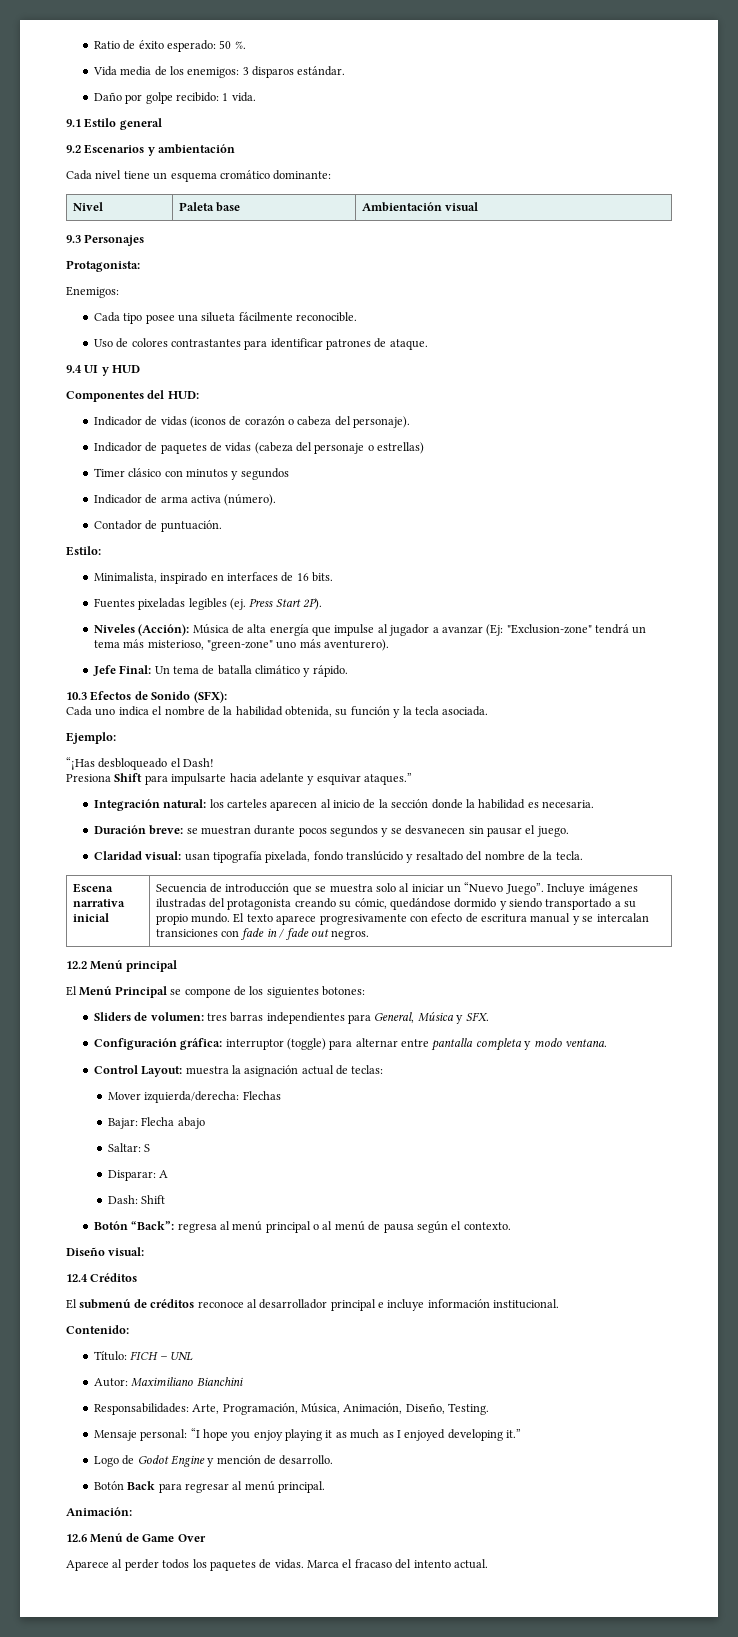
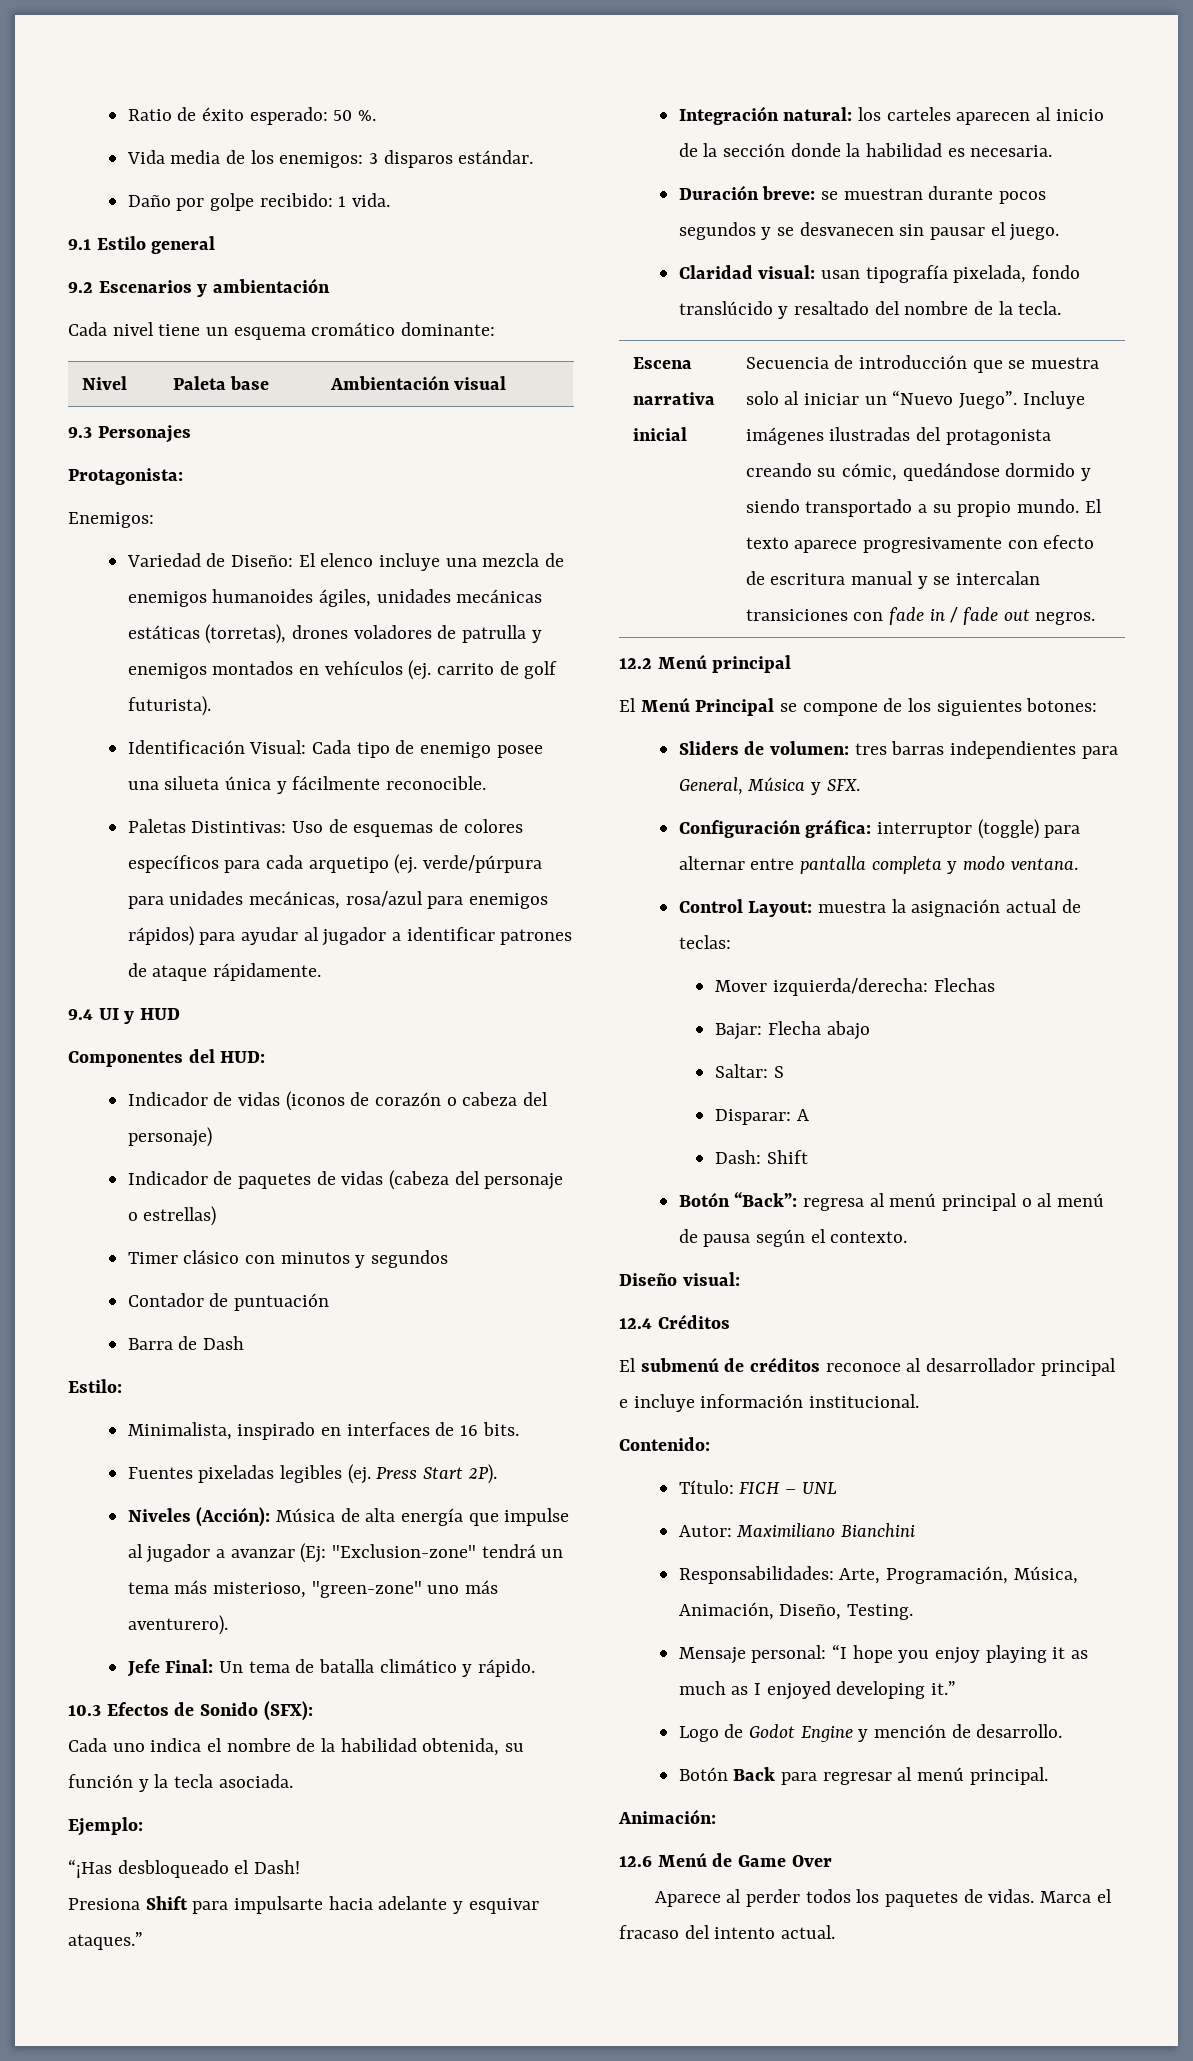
[93,312,143,324] Cada tipo -> [126,553,565,571] [127,589,543,607] [127,624,542,644] [127,660,558,680] [127,696,211,716] [127,740,492,758] Variedad de Diseño: El elenco incluye una mezcla de enemigos humanoides ágiles, unidades mecánicas estáticas (torretas), drones voladores de patrulla y enemigos montados en vehículos (ej. carrito de golf futurista). // Identificación Visual: Cada tipo de enemigo
(236, 317) none -> [225,776,287,794] única y
[93,338,268,350] Uso de colores contrastantes para -> [127,819,523,837] [127,854,543,874] [127,891,549,909] [127,926,402,946] Paletas Distintivas: Uso de esquemas de colores específicos para cada arquetipo (ej. verde/púrpura para unidades mecánicas, rosa/azul para enemigos rápidos) para ayudar al jugador a
[389,339,428,350] ataque. -> [152,963,322,981] ataque rápidamente.
[353,416,411,428] personaje). -> [127,1127,212,1147] personaje)
[93,493,277,506] [93,520,222,532] Indicador de arma activa (número). // Contador de puntuación. -> [127,1293,330,1311] [127,1336,245,1350] Contador de puntuación // Barra de Dash

